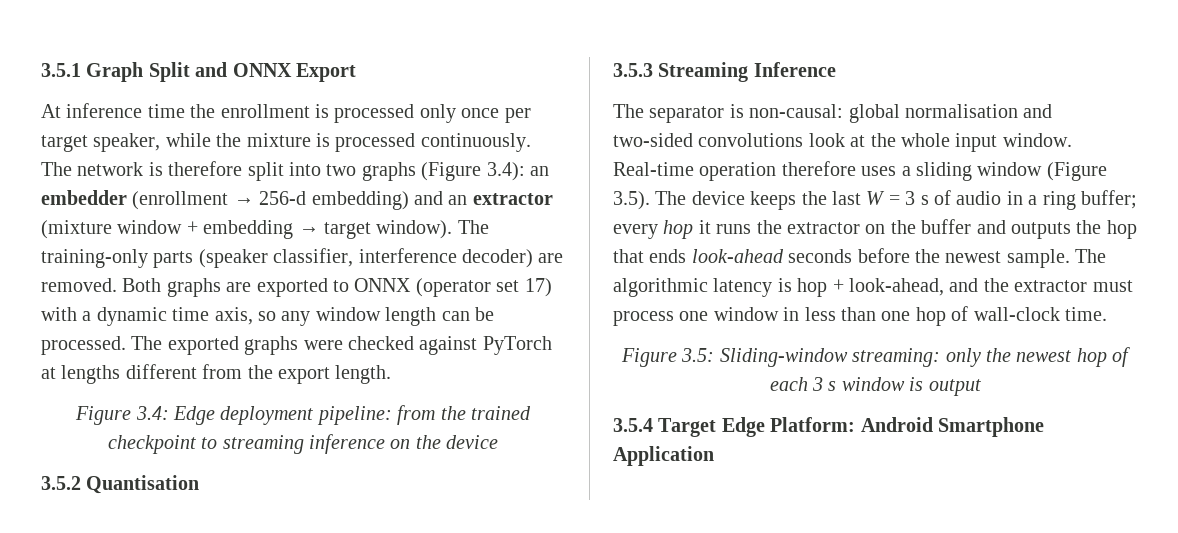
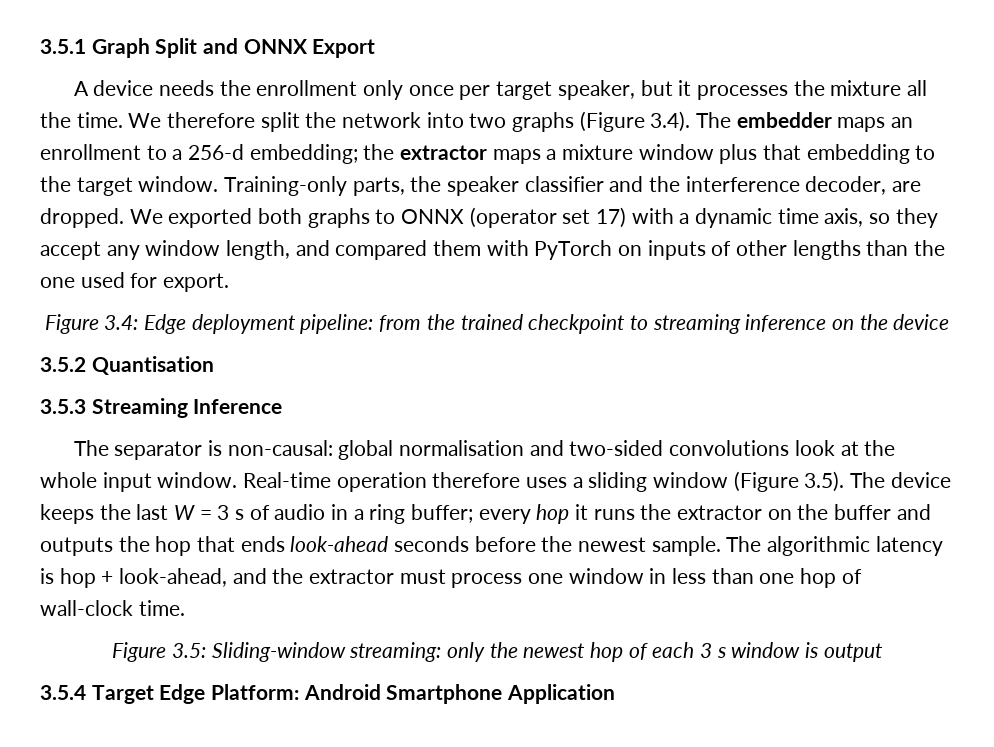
[41,103,415,123] At inference time the enrollment is processed -> [73,80,358,96] A device needs the enrollment
[165,133,531,152] [41,161,549,181] [41,190,553,210] [41,220,489,239] [41,248,564,268] [41,278,328,297] while the mixture is processed continuously. The network is therefore split into two graphs (Figure 3.4): an embedder (enrollment → 256-d embedding) and an extractor (mixture window + embedding → target window). The training-only parts (speaker classifier, interference decoder) are removed. Both graphs are exported -> [640,80,927,100] [40,111,914,132] [40,144,936,164] [40,176,922,196] [40,208,370,228] but it processes the mixture all the time. We therefore split the network into two graphs (Figure 3.4). The embedder maps an enrollment to a 256-d embedding; the extractor maps a mixture window plus that embedding to the target window. Training-only parts, the speaker classifier and the interference decoder, are dropped. We exported both graphs
[281,307,494,326] [41,336,552,355] [41,364,392,384] any window length can be processed. The exported graphs were checked against PyTorch at lengths different from the export length. -> [895,208,938,228] [40,240,946,260] [40,272,230,292] they accept any window length, and compared them with PyTorch on inputs of other lengths than the one used for export.

